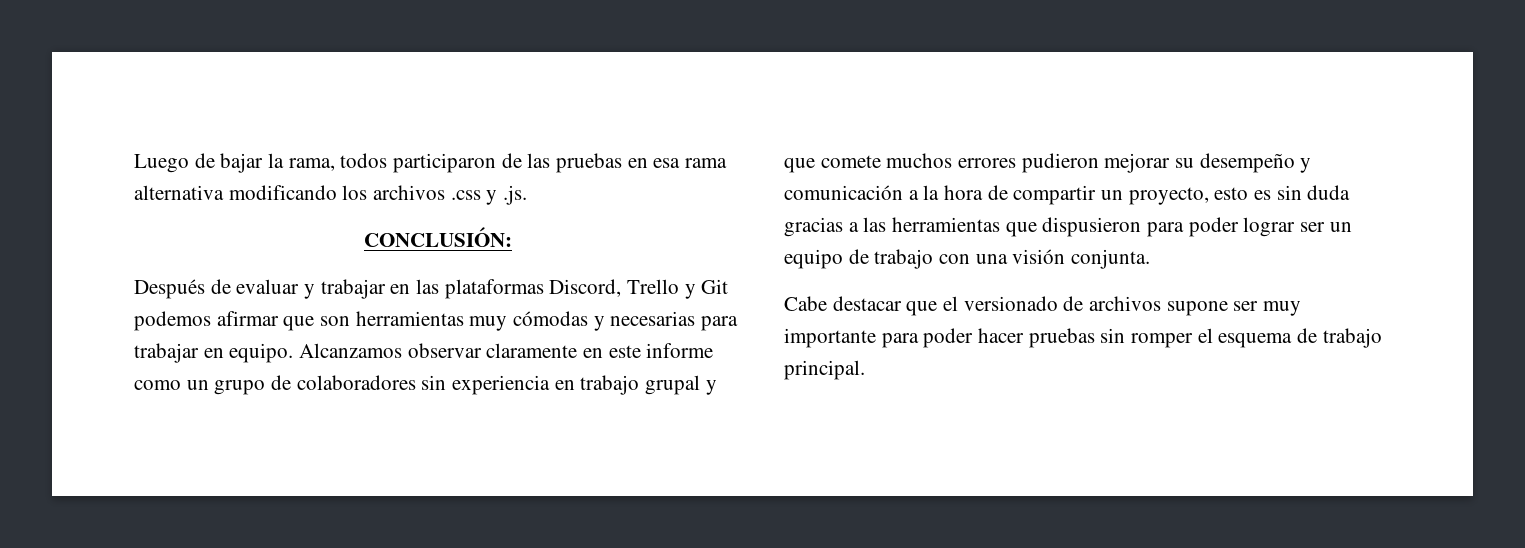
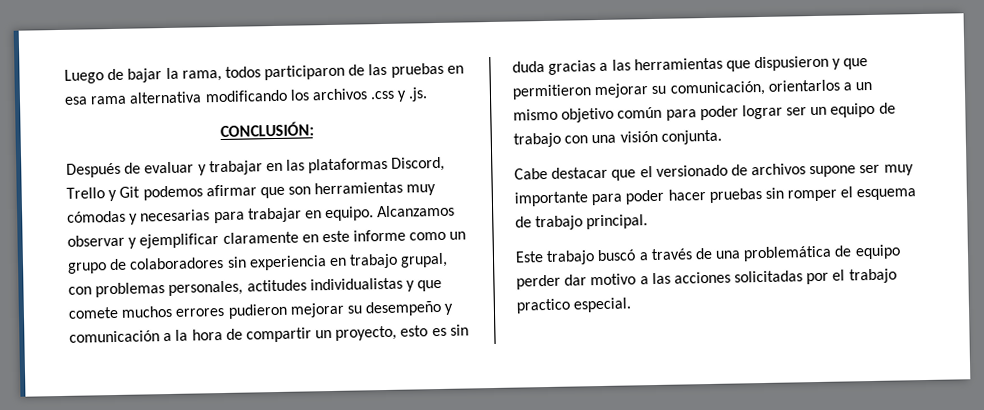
(482, 350) none -> [128,233,220,249] y ejemplificar
[645,375,701,395] grupal -> [400,252,449,268] [68,277,403,298] grupal, con problemas personales, actitudes individualistas
(1142, 227) none -> [832,58,869,70] [512,79,873,100] [513,106,663,123] y que permitieron mejorar su comunicación, orientarlos a un mismo objetivo común
(865, 370) none -> [515,244,901,265] [516,268,897,290] [516,297,632,314] // Este trabajo buscó a través de una problemática de equipo perder dar motivo a las acciones solicitadas por el trabajo practico especial.

